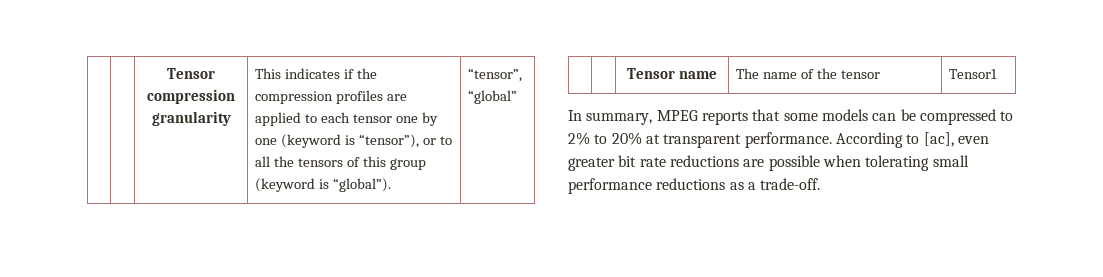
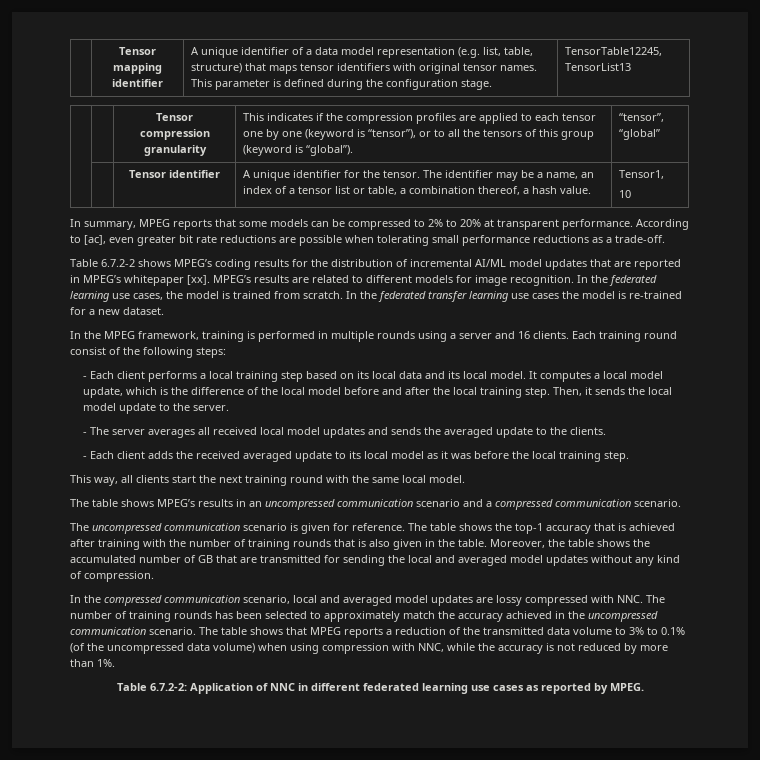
(167, 73) none -> [119,47,156,55] [113,63,162,74] [112,79,163,87] [191,47,534,58] [191,63,538,74] [191,79,493,90] [565,47,663,56] [565,63,632,71] | Tensor mapping identifier | A unique identifier of a data model representation (e.g. list, table, structure) that maps tensor identifiers with original tensor names. This parameter is defined during the configuration stage. | TensorTable12245, TensorList13 //
[678,71,717,79] [735,68,880,79] [948,69,997,79] name | The name of the tensor | Tensor1 -> [169,170,220,178] [243,170,595,181] [243,186,592,195] [619,170,665,179] [619,190,632,198] identifier | A unique identifier for the tensor. The identifier may be a name, an index of a tensor list or table, a combination thereof, a hash value. | Tensor1, // 10
(821, 184) none -> [70,259,681,270] [70,275,657,286] [70,291,682,302] [70,307,164,315] [70,331,677,342] [70,347,226,358] [82,371,663,382] [82,387,672,398] [82,403,229,414] [82,427,606,438] [82,451,629,462] [70,475,465,486] [70,499,681,510] [70,523,675,534] [70,539,650,550] [70,555,680,566] [70,571,154,582] [70,595,665,606] [70,611,658,622] [70,627,685,638] [70,643,668,654] [70,659,115,667] [116,683,644,694] // Table 6.7.2-2 shows MPEG’s coding results for the distribution of incremental AI/ML model updates that are reported in MPEG’s whitepaper [xx]. MPEG’s results are related to different models for image recognition. In the federated learning use cases, the model is trained from scratch. In the federated transfer learning use cases the model is re-trained for a new dataset. // In the MPEG framework, training is performed in multiple rounds using a server and 16 clients. Each training round consist of the following steps: // - Each client performs a local training step based on its local data and its local model. It computes a local model update, which is the difference of the local model before and after the local training step. Then, it sends the local model update to the server. // - The server averages all received local model updates and sends the averaged update to the clients. // - Each client adds the received averaged update to its local model as it was before the local training step. // This way, all clients start the next training round with the same local model. // The table shows MPEG’s results in an uncompressed communication scenario and a compressed communication scenario. // The uncompressed communication scenario is given for reference. The table shows the top-1 accuracy that is achieved after training with the number of training rounds that is also given in the table. Moreover, the table shows the accumulated number of GB that are transmitted for sending the local and averaged model updates without any kind of compression. // In the compressed communication scenario, local and averaged model updates are lossy compressed with NNC. The number of training rounds has been selected to approximately match the accuracy achieved in the uncompressed communication scenario. The table shows that MPEG reports a reduction of the transmitted data volume to 3% to 0.1% (of the uncompressed data volume) when using compression with NNC, while the accuracy is not reduced by more than 1%. // Table 6.7.2-2: Application of NNC in different federated learning use cases as reported by MPEG.

